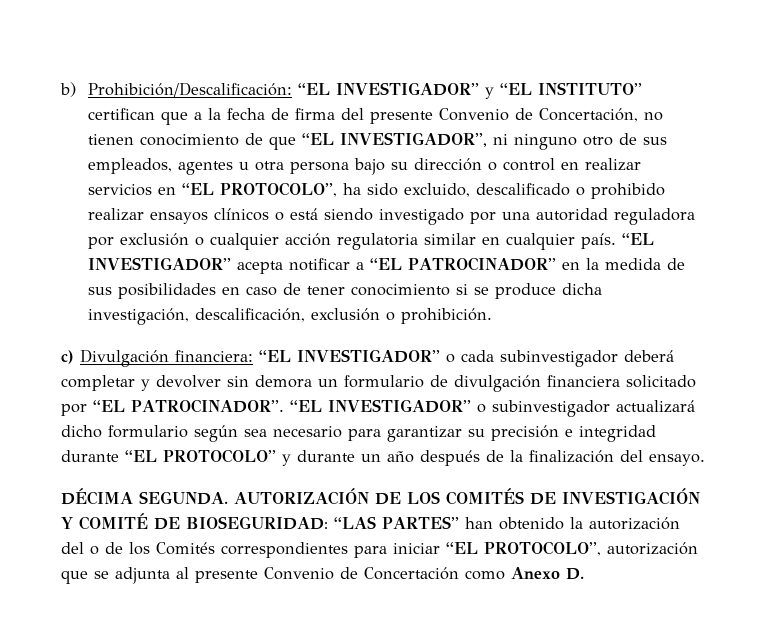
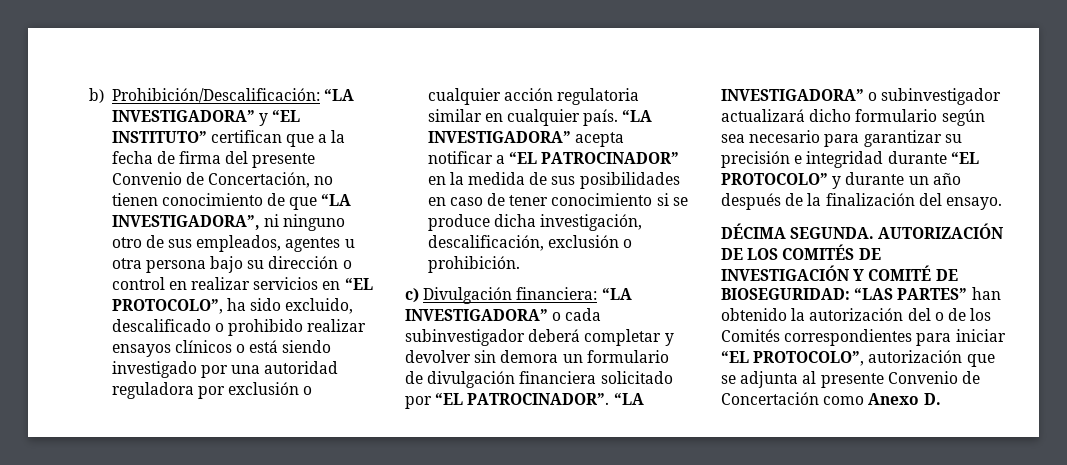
[298,82,480,96] “EL INVESTIGADOR” -> [323,89,354,101] [111,110,255,122] “LA INVESTIGADORA”
[302,132,488,147] “EL INVESTIGADOR”, -> [321,194,352,206] [111,215,260,230] “LA INVESTIGADORA”,
[622,233,655,245] [88,257,232,271] “EL INVESTIGADOR” -> [622,110,653,122] [427,131,571,143] “LA INVESTIGADORA”
[259,349,440,363] “EL INVESTIGADOR” -> [601,288,632,300] [405,309,548,321] “LA INVESTIGADORA”
[289,399,471,413] “EL INVESTIGADOR” -> [613,393,644,405] [721,89,864,101] “LA INVESTIGADORA”

